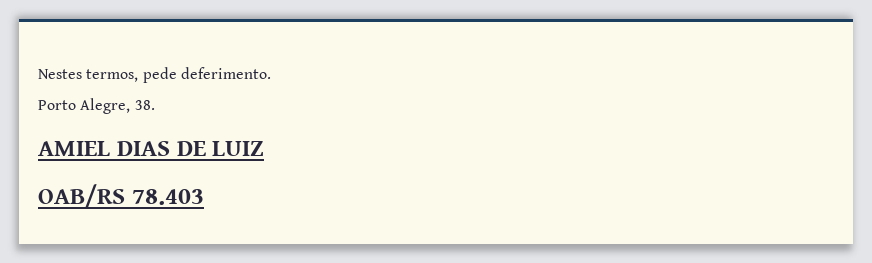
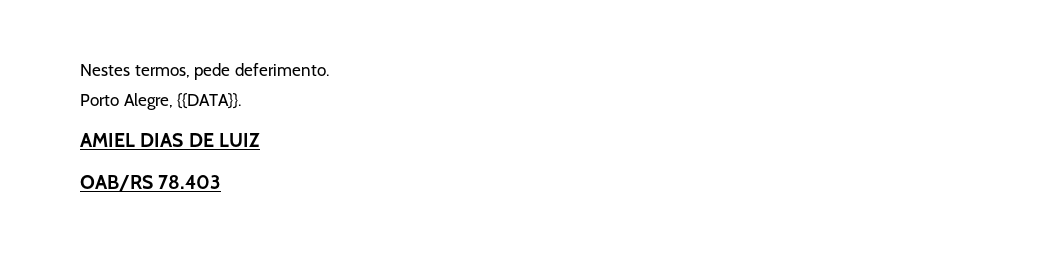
[134,100,155,110] 38. -> [177,93,242,109] {{DATA}}.

